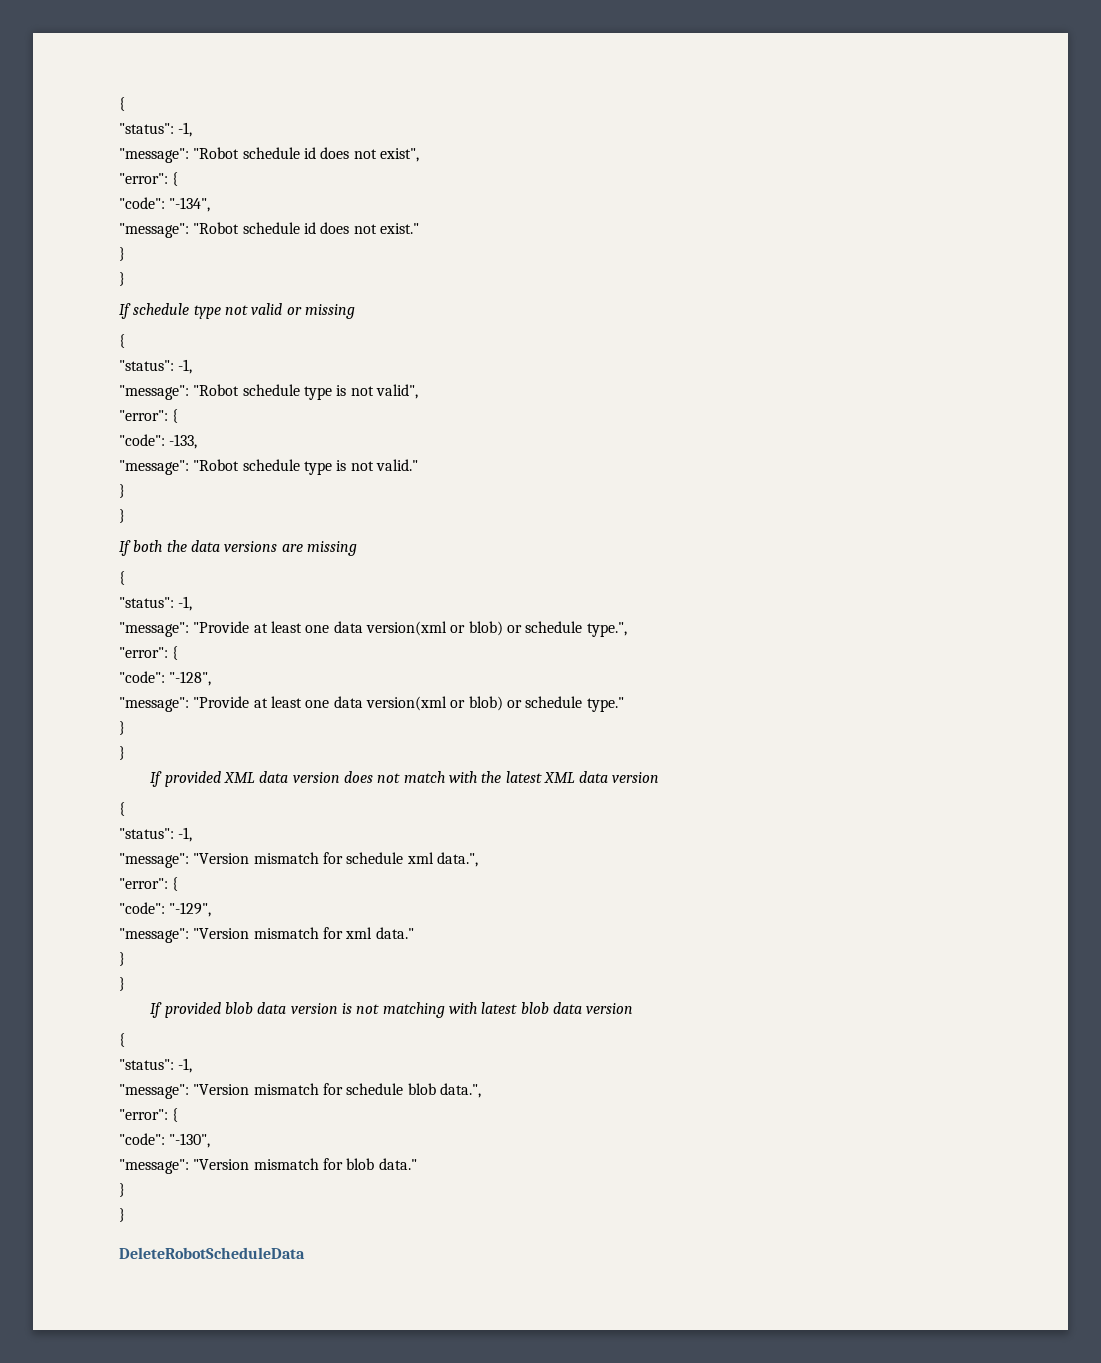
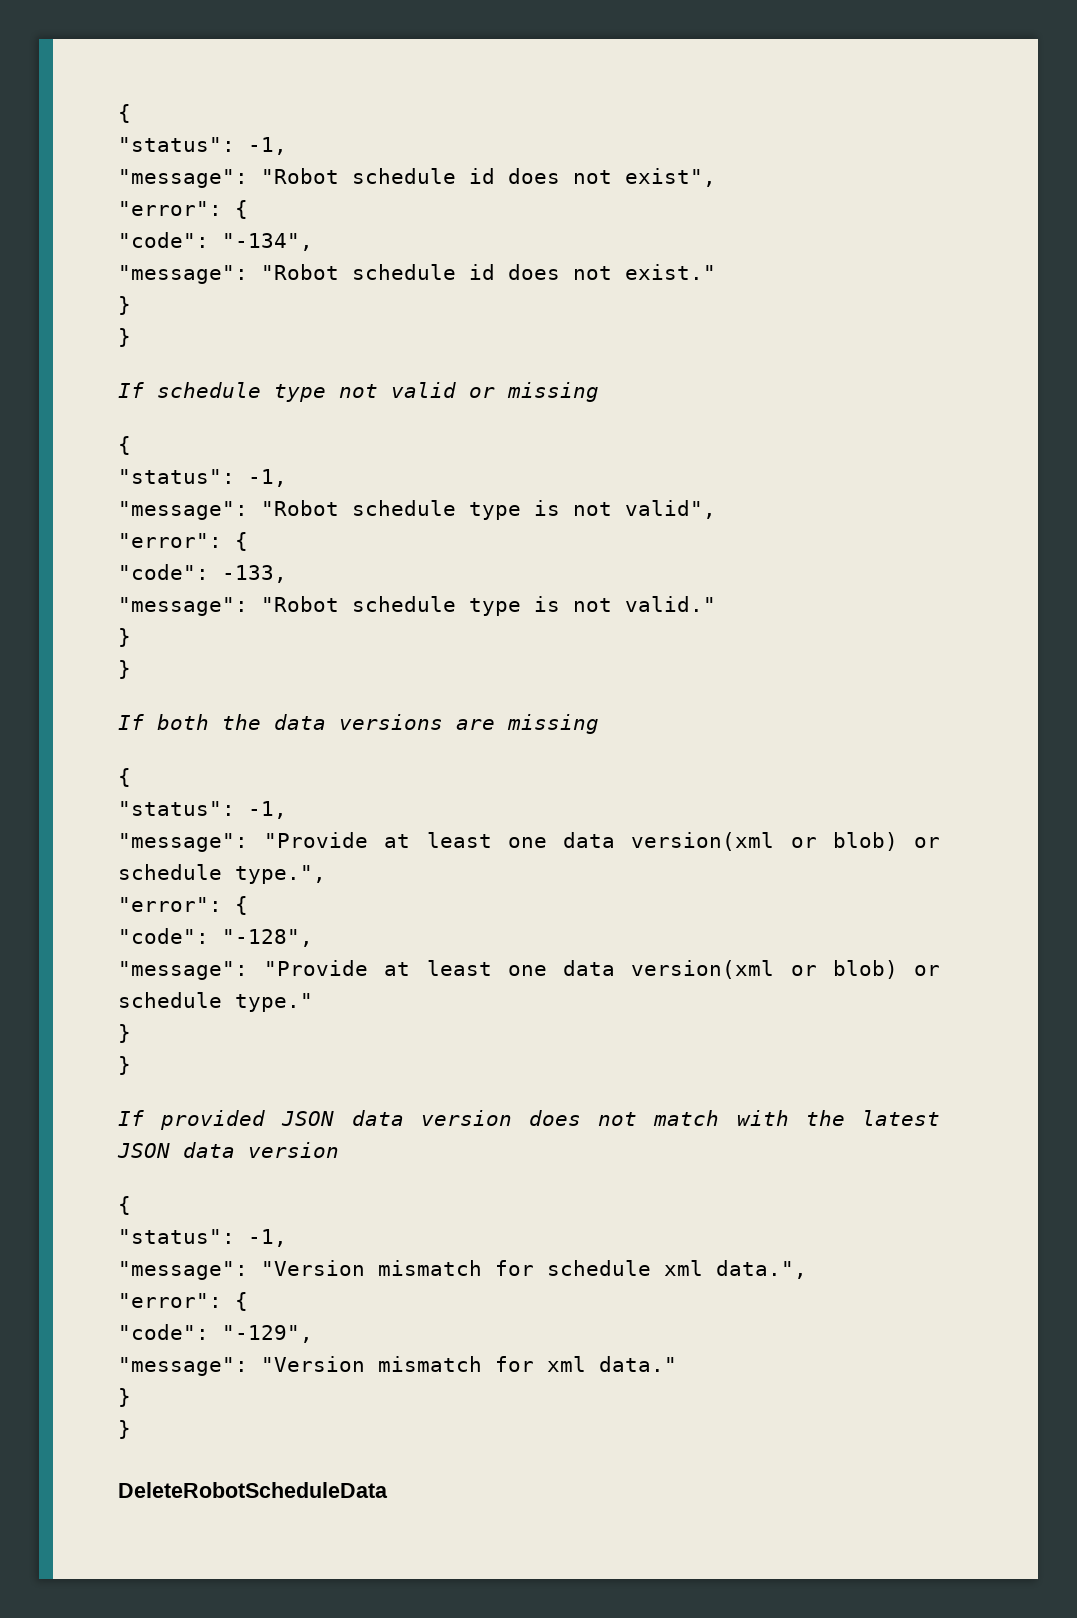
[223,772,255,783] XML -> [281,1111,335,1126] JSON
[543,772,575,783] XML -> [117,1143,170,1158] JSON
[150,1002,634,1018] [119,1033,125,1047] [119,1058,193,1073] [119,1083,481,1099] [119,1108,179,1122] [119,1133,211,1148] [119,1158,417,1174] [119,1183,125,1197] [119,1208,125,1222] // If provided blob data version is not matching with latest blob data version // { // "status": -1, // "message": "Version mismatch for schedule blob data.", // "error": { // "code": "-130", // "message": "Version mismatch for blob data." // } // } -> (131, 1429) none

